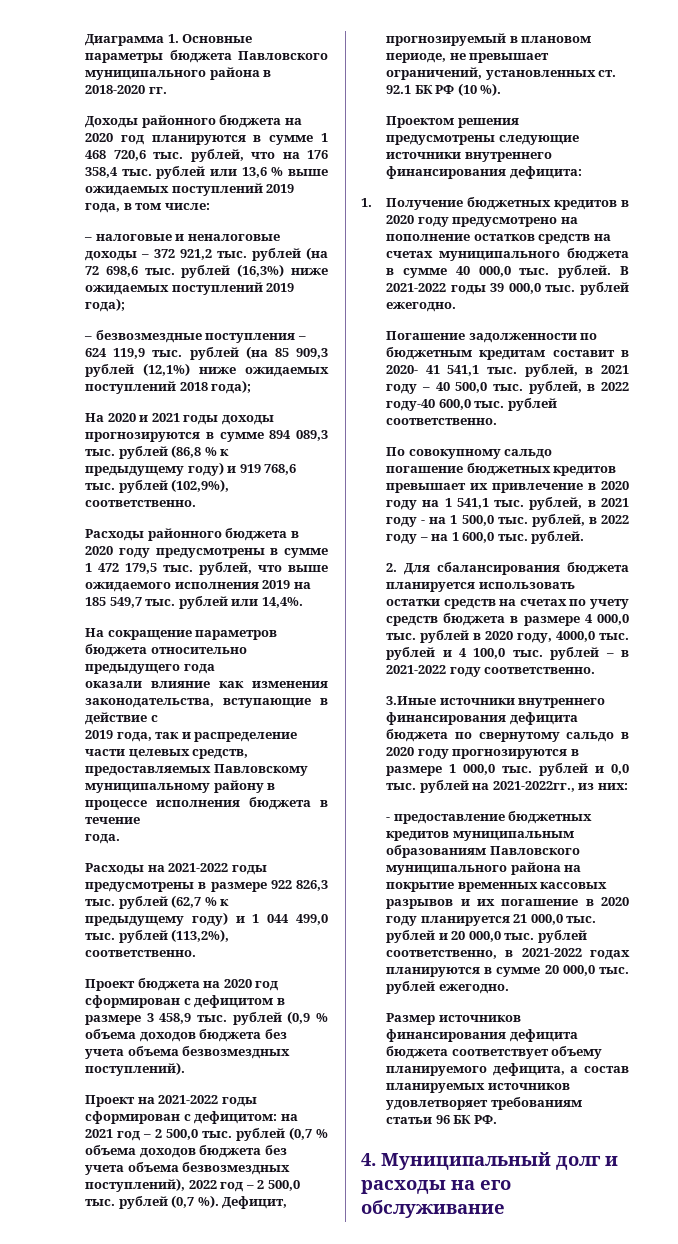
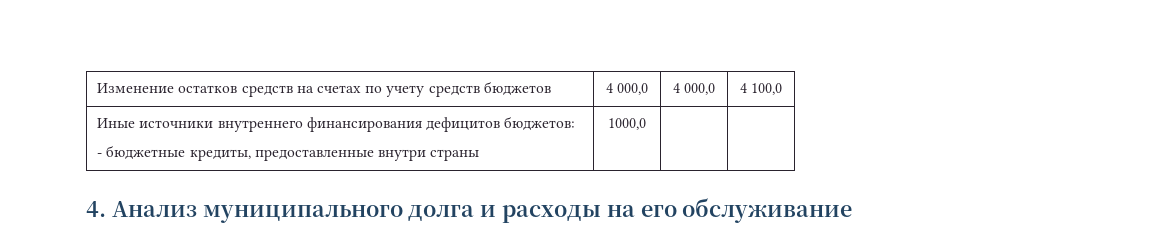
[85,34,253,46] [85,50,328,63] [85,67,272,80] [85,85,167,94] [85,115,302,128] [85,133,328,145] [85,149,328,162] [85,166,328,179] [85,183,295,196] [85,203,210,213] [84,234,280,241] [85,247,328,261] [85,264,328,278] [85,282,295,295] [85,298,126,312] [84,330,306,343] [85,346,328,360] [85,363,329,377] [85,380,252,394] [85,413,274,425] [85,430,329,442] [85,445,230,459] [85,462,297,476] [85,479,230,493] [85,500,197,507] [85,528,299,541] [85,546,328,558] [85,562,328,575] [85,580,311,592] [85,596,303,609] [85,628,278,640] [85,644,247,657] [85,664,215,674] [85,681,328,688] [85,698,328,708] [85,712,158,725] [85,730,298,742] [85,749,249,759] [85,764,308,776] [85,780,276,793] [85,797,328,810] [85,817,141,824] [85,834,121,844] [85,863,267,875] [85,880,329,892] [85,895,230,909] [85,912,328,926] [85,929,230,943] [85,950,197,957] [85,978,279,991] [85,995,285,1008] [85,1011,328,1025] [85,1029,287,1042] [85,1046,291,1059] [85,1062,186,1076] [85,1095,257,1107] [85,1111,298,1124] [85,1127,328,1141] [85,1145,287,1158] [85,1162,291,1175] [85,1178,300,1192] [85,1195,288,1209] [386,33,592,46] [386,53,550,63] [386,67,617,80] [386,83,502,96] [386,116,519,128] [386,135,579,145] [386,152,552,162] [386,166,582,179] [361,197,629,210] [386,215,578,227] [386,234,611,244] [386,248,629,261] [386,265,629,278] [386,282,629,295] [386,302,457,312] [386,331,598,343] [386,347,629,360] [386,364,629,377] [386,381,629,394] [386,398,557,411] [386,418,498,425] [386,447,553,459] [386,463,617,476] [386,481,629,493] [386,497,629,510] [386,514,629,527] [386,531,585,544] [386,562,629,575] [386,582,575,592] [386,599,629,609] [386,613,629,626] [386,630,629,643] [386,647,629,660] [386,665,596,677] [386,696,606,708] [386,712,578,725] [386,729,629,742] [386,747,579,759] [386,763,629,776] [386,780,628,793] [386,811,593,824] [386,831,574,841] [386,845,580,858] [386,862,582,875] [386,882,608,892] [386,897,629,909] [386,914,597,926] [386,930,587,943] [386,948,630,960] [386,965,629,977] [386,981,509,994] [386,1013,521,1025] [386,1029,578,1042] [386,1046,603,1059] [386,1063,629,1076] [386,1083,570,1093] [386,1097,582,1110] [386,1115,497,1124] [361,1152,601,1170] Диаграмма 1. Основные параметры бюджета Павловского муниципального района в 2018-2020 гг. // Доходы районного бюджета на 2020 год планируются в сумме 1 468 720,6 тыс. рублей, что на 176 358,4 тыс. рублей или 13,6 % выше ожидаемых поступлений 2019 года, в том числе: // – налоговые и неналоговые доходы – 372 921,2 тыс. рублей (на 72 698,6 тыс. рублей (16,3%) ниже ожидаемых поступлений 2019 года); // – безвозмездные поступления – 624 119,9 тыс. рублей (на 85 909,3 рублей (12,1%) ниже ожидаемых поступлений 2018 года); // На 2020 и 2021 годы доходы прогнозируются в сумме 894 089,3 тыс. рублей (86,8 % к предыдущему году) и 919 768,6 тыс. рублей (102,9%), соответственно. // Расходы районного бюджета в 2020 году предусмотрены в сумме 1 472 179,5 тыс. рублей, что выше ожидаемого исполнения 2019 на 185 549,7 тыс. рублей или 14,4%. // На сокращение параметров бюджета относительно предыдущего года // оказали влияние как изменения законодательства, вступающие в действие с // 2019 года, так и распределение части целевых средств, предоставляемых Павловскому муниципальному району в процессе исполнения бюджета в течение // года. // Расходы на 2021-2022 годы предусмотрены в размере 922 826,3 тыс. рублей (62,7 % к предыдущему году) и 1 044 499,0 тыс. рублей (113,2%), соответственно. // Проект бюджета на 2020 год сформирован с дефицитом в размере 3 458,9 тыс. рублей (0,9 % объема доходов бюджета без учета объема безвозмездных поступлений). // Проект на 2021-2022 годы сформирован с дефицитом: на 2021 год – 2 500,0 тыс. рублей (0,7 % объема доходов бюджета без учета объема безвозмездных поступлений), 2022 год – 2 500,0 тыс. рублей (0,7 %). Дефицит, прогнозируемый в плановом периоде, не превышает ограничений, установленных ст. 92.1 БК РФ (10 %). // Проектом решения предусмотрены следующие источники внутреннего финансирования дефицита: // 1. Получение бюджетных кредитов в 2020 году предусмотрено на пополнение остатков средств на счетах муниципального бюджета в сумме 40 000,0 тыс. рублей. В 2021-2022 годы 39 000,0 тыс. рублей ежегодно. // Погашение задолженности по бюджетным кредитам составит в 2020- 41 541,1 тыс. рублей, в 2021 году – 40 500,0 тыс. рублей, в 2022 году-40 600,0 тыс. рублей соответственно. // По совокупному сальдо погашение бюджетных кредитов превышает их привлечение в 2020 году на 1 541,1 тыс. рублей, в 2021 году - на 1 500,0 тыс. рублей, в 2022 году – на 1 600,0 тыс. рублей. // 2. Для сбалансирования бюджета планируется использовать остатки средств на счетах по учету средств бюджета в размере 4 000,0 тыс. рублей в 2020 году, 4000,0 тыс. рублей и 4 100,0 тыс. рублей – в 2021-2022 году соответственно. // 3.Иные источники внутреннего финансирования дефицита бюджета по свернутому сальдо в 2020 году прогнозируются в размере 1 000,0 тыс. рублей и 0,0 тыс. рублей на 2021-2022гг., из них: // - предоставление бюджетных кредитов муниципальным образованиям Павловского муниципального района на покрытие временных кассовых разрывов и их погашение в 2020 году планируется 21 000,0 тыс. рублей и 20 000,0 тыс. рублей соответственно, в 2021-2022 годах планируются в сумме 20 000,0 тыс. рублей ежегодно. // Размер источников финансирования дефицита бюджета соответствует объему планируемого дефицита, а состав планируемых источников удовлетворяет требованиям статьи 96 БК РФ. // 4. Муниципальный долг -> [97,81,551,97] [605,83,649,95] [672,83,716,95] [739,83,783,95] [97,116,576,132] [97,145,480,161] [608,118,646,130] [86,201,475,223] Изменение остатков средств на счетах по учету средств бюджетов | 4 000,0 | 4 000,0 | 4 100,0 // Иные источники внутреннего финансирования дефицитов бюджетов: // - бюджетные кредиты, предоставленные внутри страны | 1000,0 | | // 4. Анализ муниципального долга

